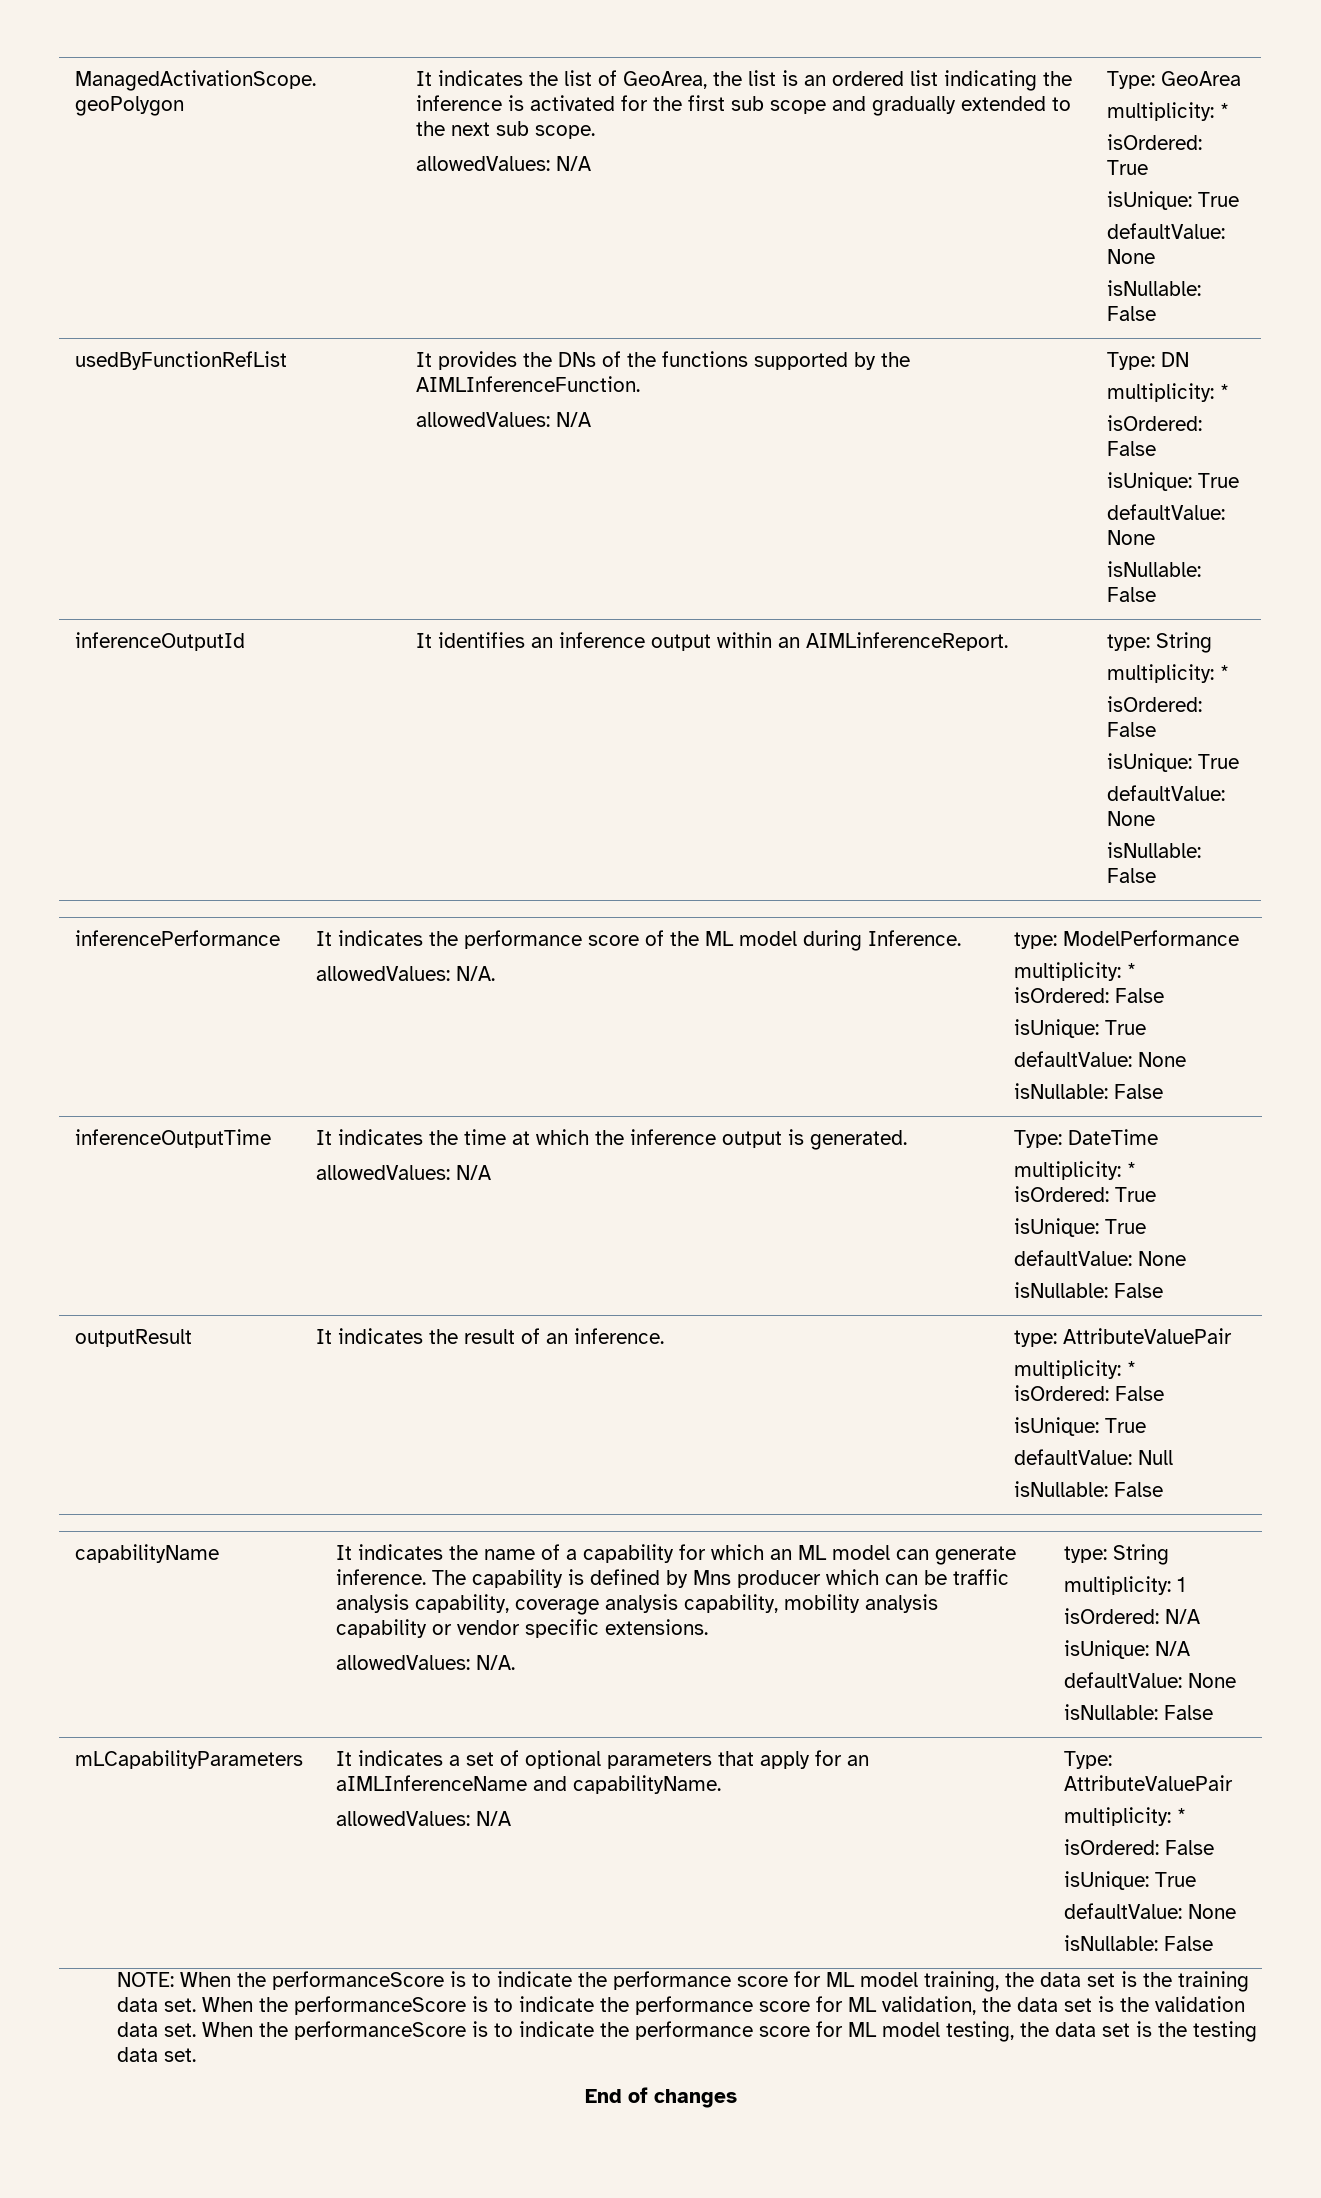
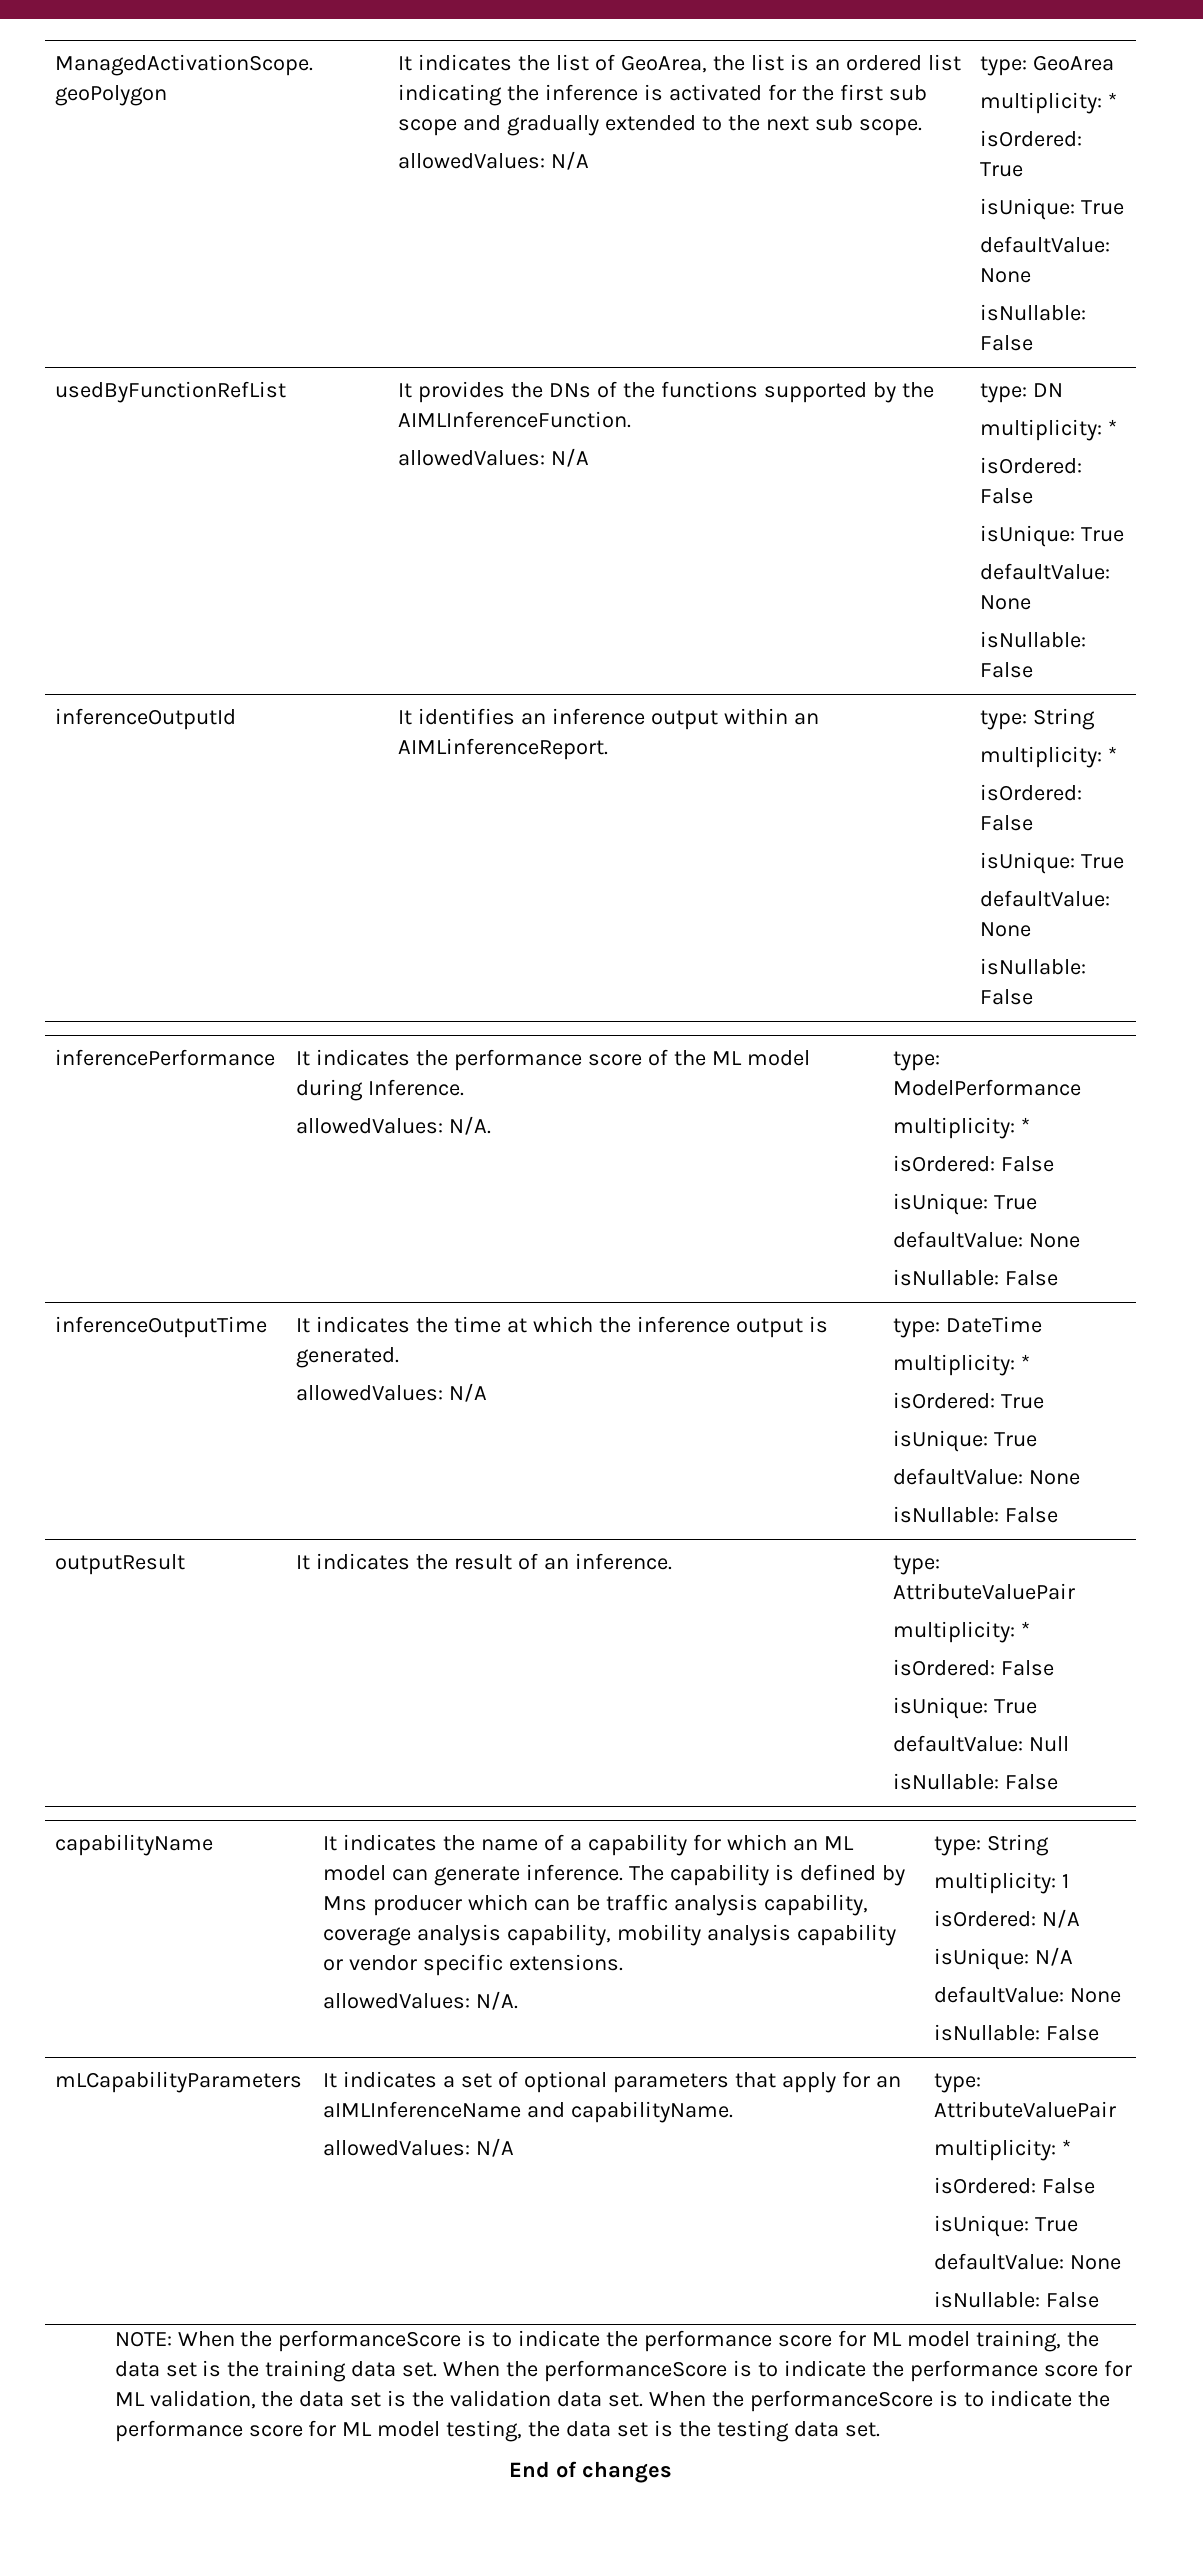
[1107,71,1156,89] Type: -> [980,56,1028,76] type:
[1107,352,1156,370] Type: -> [980,383,1028,403] type:
[1014,1130,1063,1148] Type: -> [893,1318,941,1338] type:
[1064,1751,1113,1769] Type: -> [934,2073,982,2093] type:

